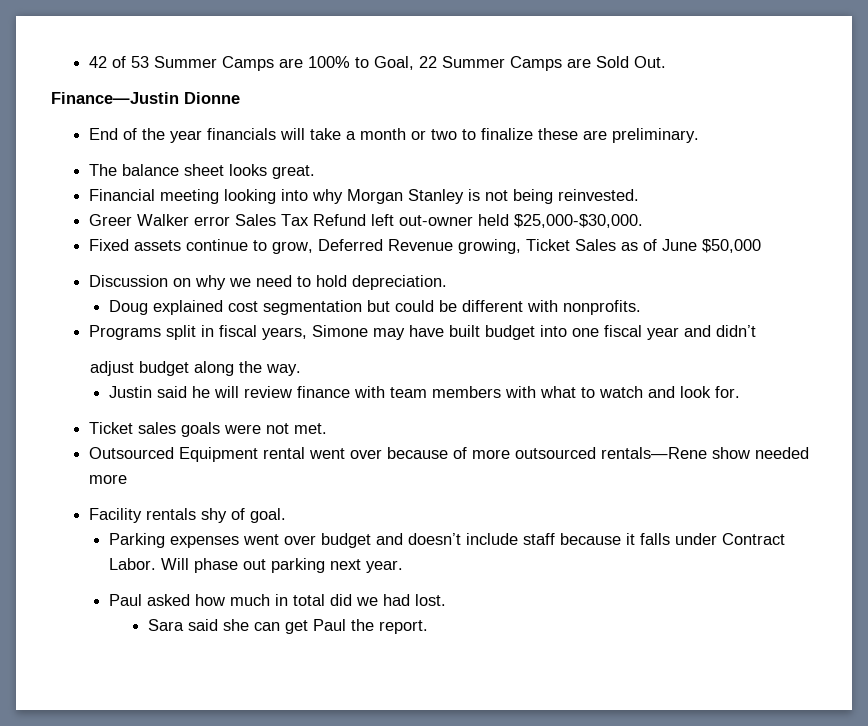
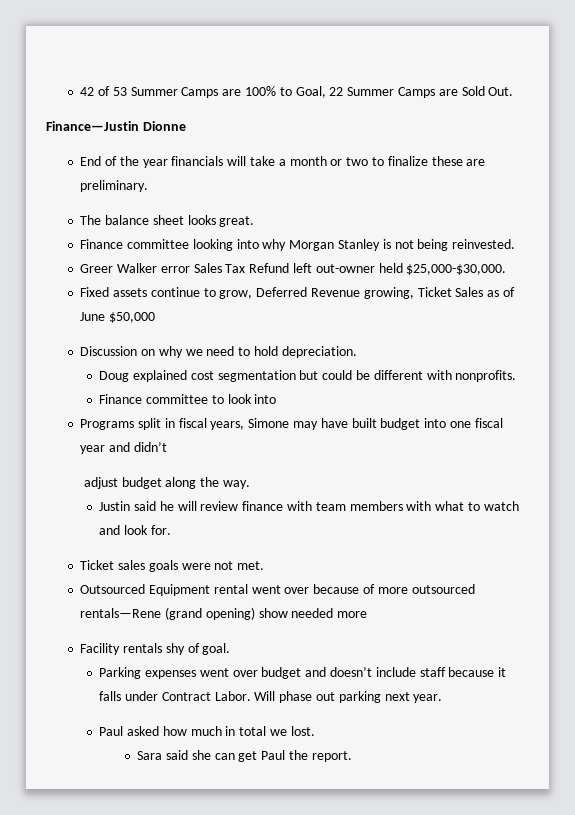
[88,189,219,204] Financial meeting -> [80,239,190,249] Finance committee
(641, 307) none -> [99,394,277,404] // Finance committee to look into
(707, 453) none -> [165,607,255,620] (grand opening)
[329,594,410,606] did we had -> [270,729,288,736] we

